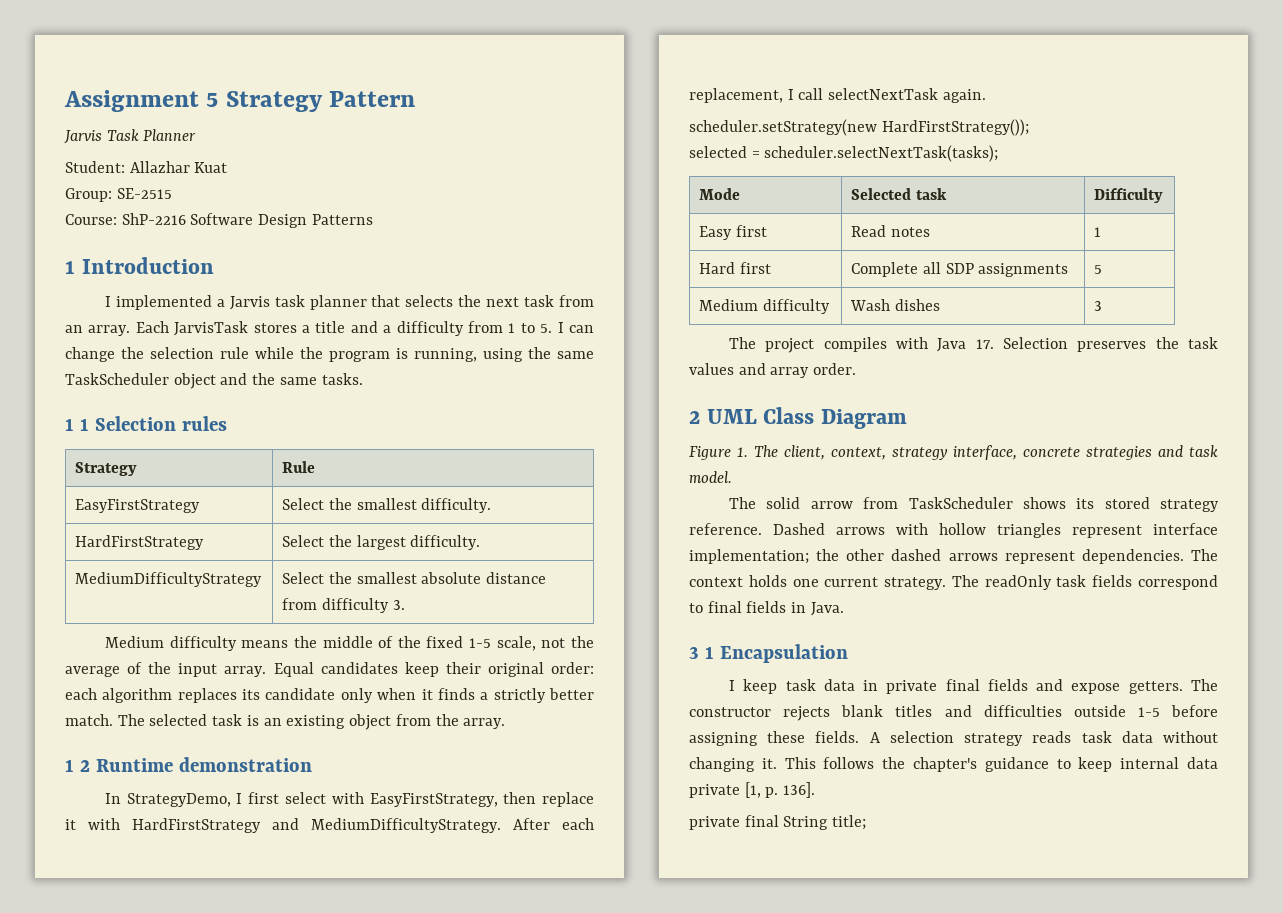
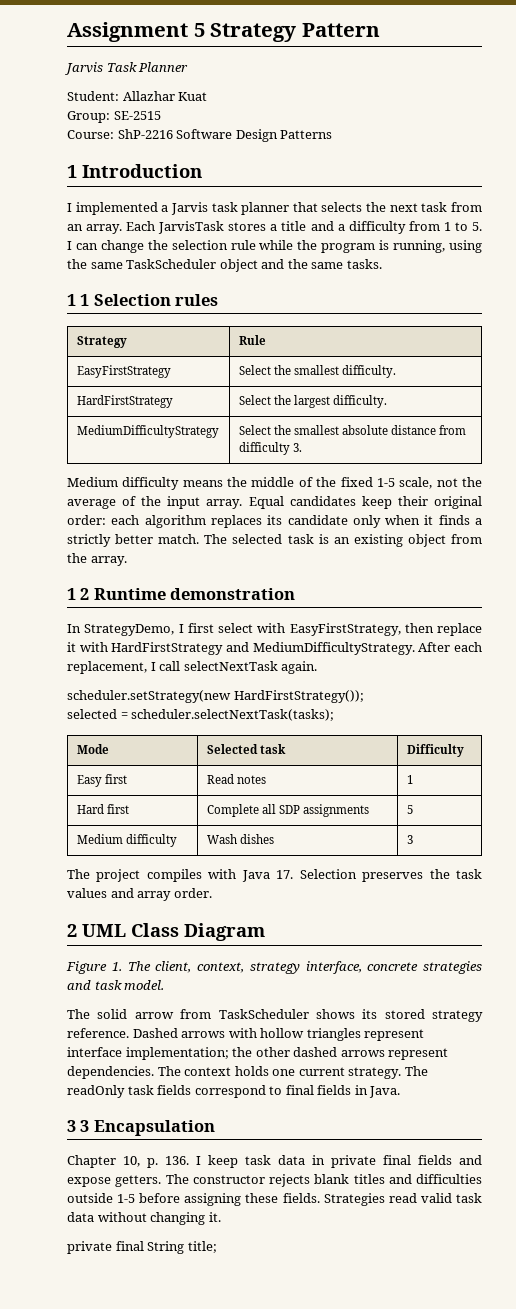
[704,646,714,659] 1 -> [80,1120,90,1132] 3
(848, 653) none -> [67,1155,189,1168] Chapter 10, p. 136.
[869,731,1072,746] A selection strategy reads -> [323,1193,452,1206] Strategies read valid
[784,757,1218,772] [689,782,816,798] This follows the chapter's guidance to keep internal data private [1, p. 136]. -> (221, 1217) none

